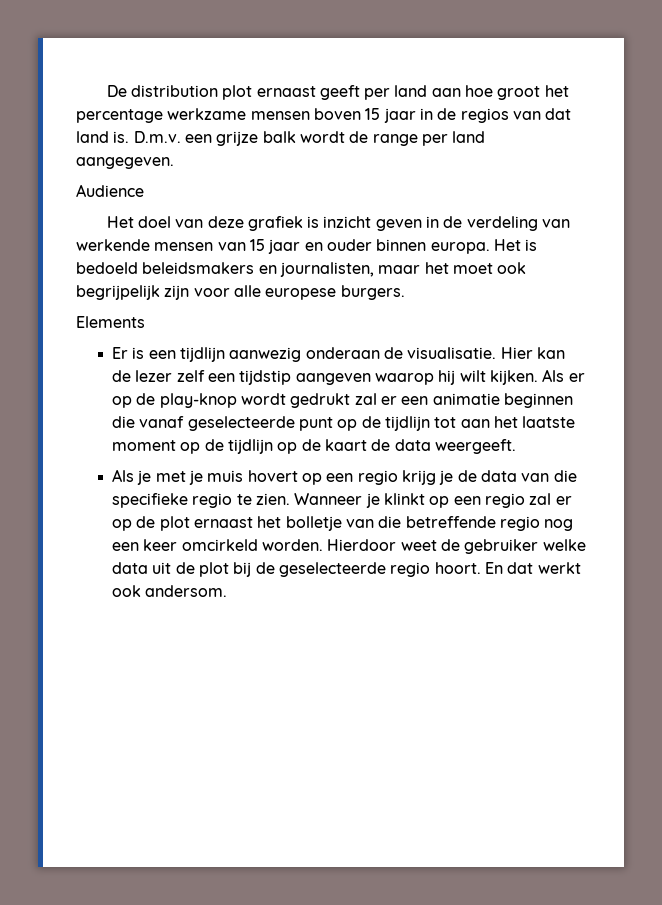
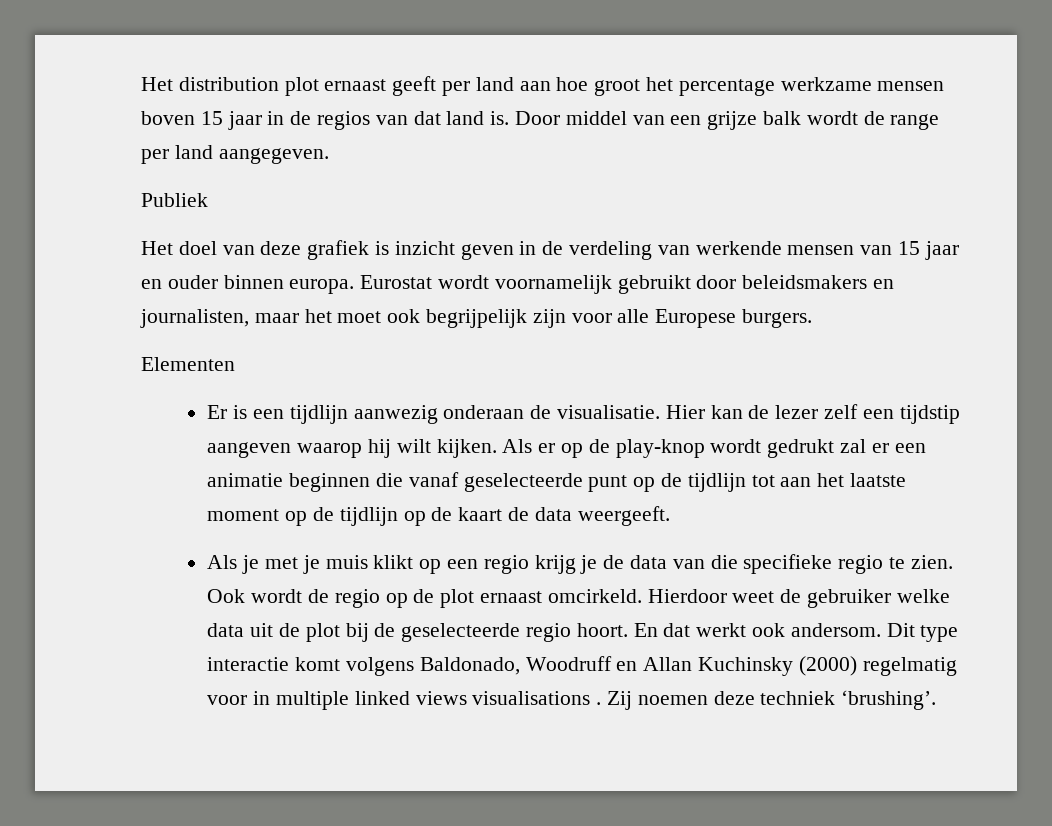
[106,85,127,97] De -> [141,77,173,91] Het
[133,131,181,143] D.m.v. -> [515,111,665,125] Door middel van
[76,184,144,197] Audience -> [141,193,208,207] Publiek
[493,239,538,251] [76,262,138,274] Het is bedoeld -> [360,275,737,294] Eurostat wordt voornamelijk gebruikt door
[265,288,337,300] europese -> [655,309,737,328] Europese
[76,316,145,328] Elements -> [141,357,235,371] Elementen
[247,470,298,482] hovert -> [373,555,414,569] klikt
[294,493,572,508] [112,516,574,531] [112,539,323,551] Wanneer je klinkt op een regio zal er op de plot ernaast het bolletje van die betreffende regio nog een keer omcirkeld worden. -> [207,589,642,608] Ook wordt de regio op de plot ernaast omcirkeld.
(228, 591) none -> [886,623,959,642] [207,656,957,676] [207,690,937,710] Dit type interactie komt volgens Baldonado, Woodruff en Allan Kuchinsky (2000) regelmatig voor in multiple linked views visualisations . Zij noemen deze techniek ‘brushing’.

